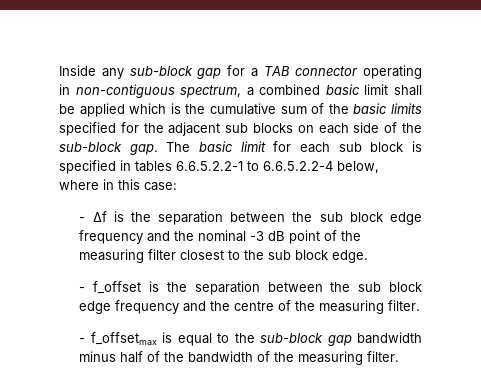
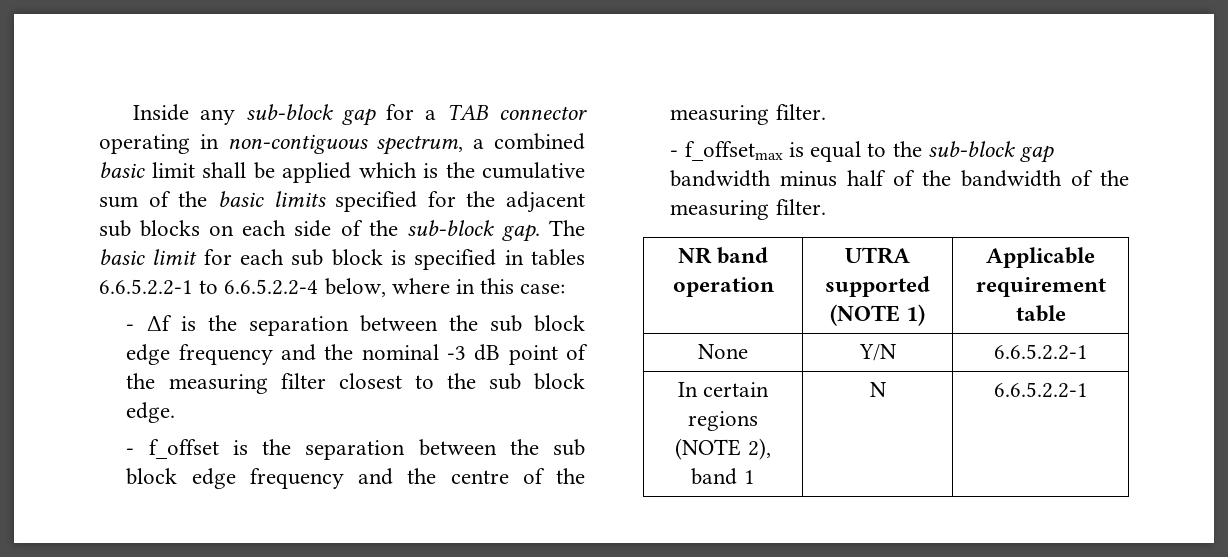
(400, 356) none -> [677,247,769,264] [672,277,774,297] [845,247,910,264] [825,276,930,297] [829,304,926,326] [986,247,1095,268] [975,277,1106,297] [1015,305,1066,322] [698,344,748,359] [858,344,897,361] [993,344,1088,360] [677,382,770,397] [688,411,758,431] [675,438,771,460] [691,468,755,485] [869,382,887,397] [993,382,1088,398] // NR band operation | UTRA supported (NOTE 1) | Applicable requirement table // None | Y/N | 6.6.5.2.2-1 // In certain regions (NOTE 2), band 1 | N | 6.6.5.2.2-1

